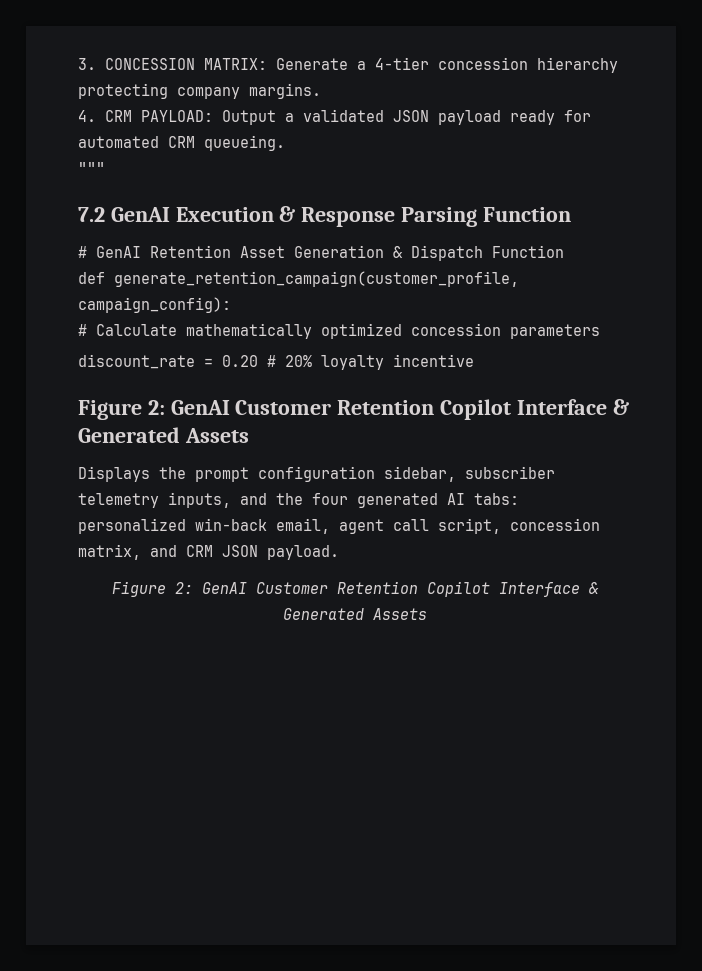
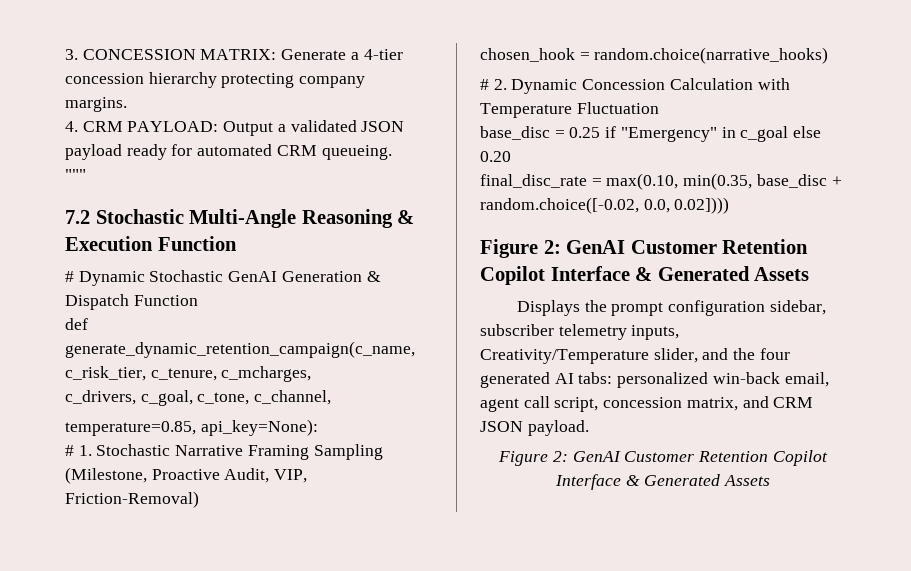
[110,206,478,227] GenAI Execution & Response Parsing -> [95,209,415,228] [65,236,153,251] Stochastic Multi-Angle Reasoning & Execution
[96,245,285,258] GenAI Retention Asset -> [78,270,278,286] Dynamic Stochastic GenAI
[114,271,519,287] [78,297,231,313] [78,323,600,339] [78,354,474,370] generate_retention_campaign(customer_profile, campaign_config): // # Calculate mathematically optimized concession parameters // discount_rate = 0.20 # 20% loyalty incentive -> [65,341,415,358] [65,366,312,382] [65,390,332,406] [65,419,318,436] [65,444,383,460] [65,467,308,484] [65,491,199,508] [480,47,829,64] [480,78,790,94] [480,102,659,118] [480,126,822,142] [480,151,511,162] [480,173,842,190] [480,197,730,214] generate_dynamic_retention_campaign(c_name, c_risk_tier, c_tenure, c_mcharges, // c_drivers, c_goal, c_tone, c_channel, // temperature=0.85, api_key=None): // # 1. Stochastic Narrative Framing Sampling (Milestone, Proactive Audit, VIP, Friction-Removal) // chosen_hook = random.choice(narrative_hooks) // # 2. Dynamic Concession Calculation with Temperature Fluctuation // base_disc = 0.25 if "Emergency" in c_goal else 0.20 // final_disc_rate = max(0.10, min(0.35, base_disc + random.choice([-0.02, 0.0, 0.02])))
(231, 500) none -> [480,348,698,364] Creativity/Temperature slider,

